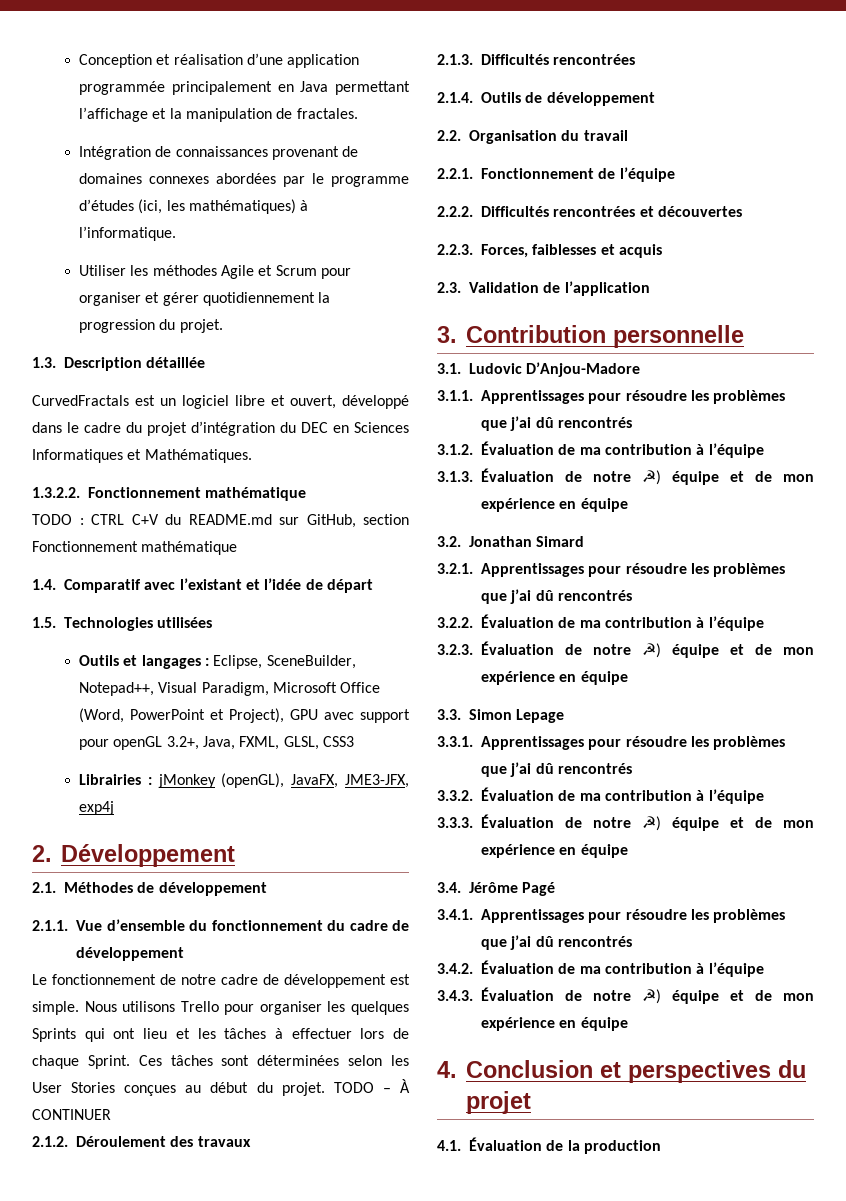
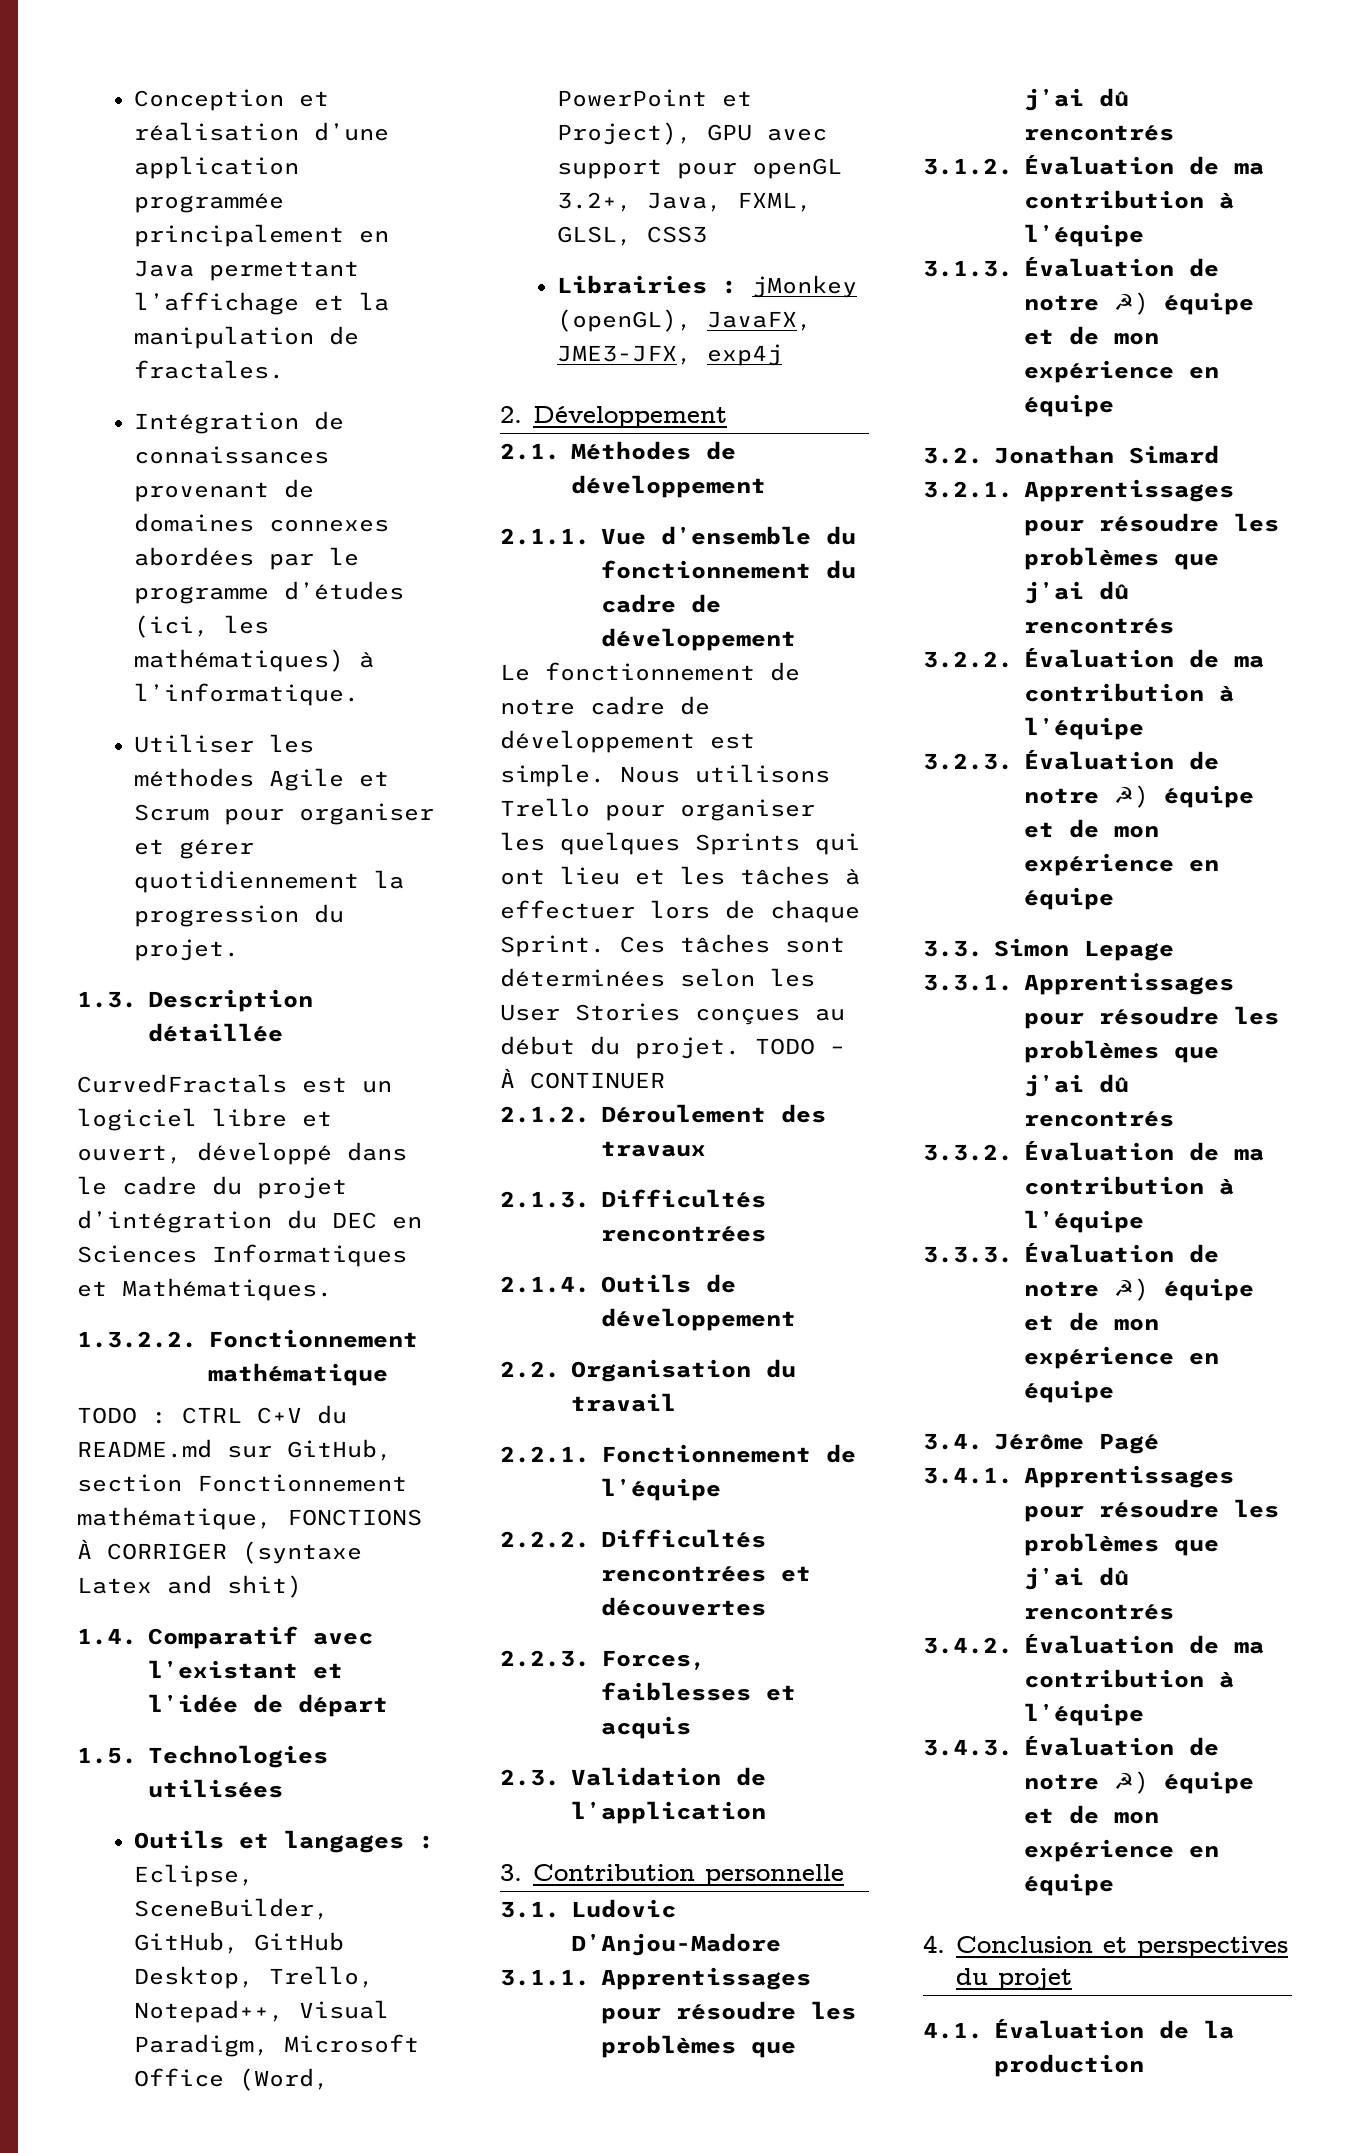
[141,541,238,555] mathématique -> [77,1507,422,1530] [77,1539,362,1564] [77,1575,302,1598] mathématique, FONCTIONS À CORRIGER (syntaxe Latex and shit)
(356, 662) none -> [134,1932,345,1954] [134,1966,375,1989] GitHub, GitHub Desktop, Trello,

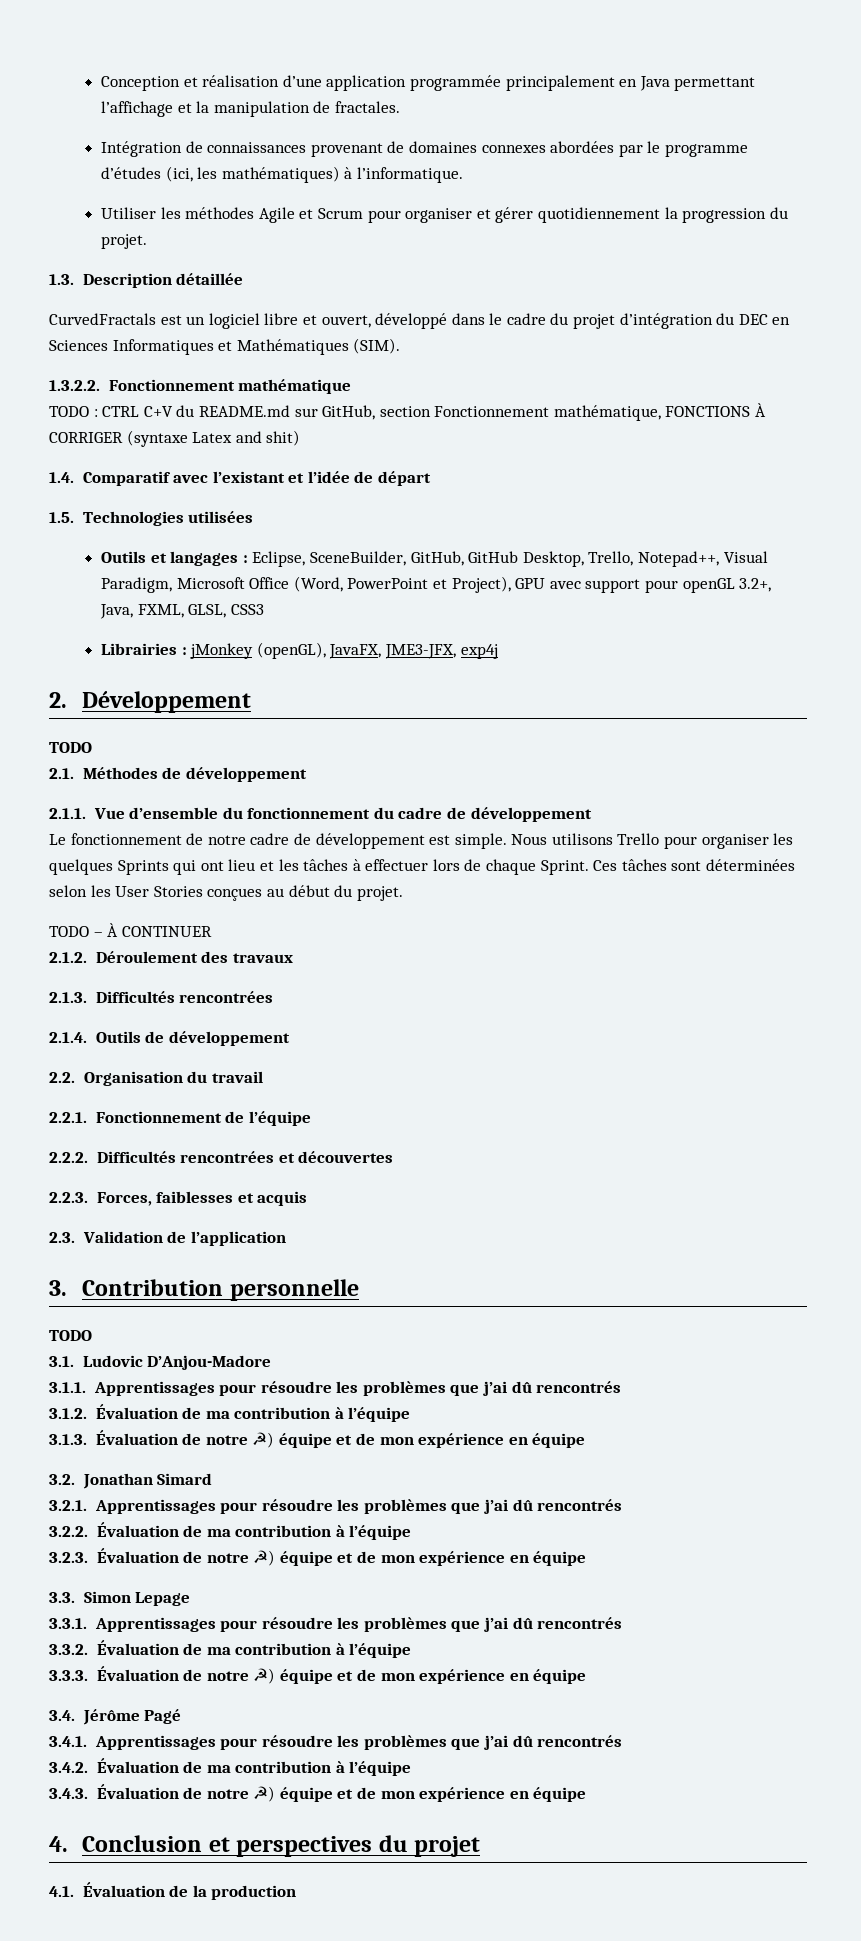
[122,1278,332,1301] Mathématiques. -> [236,338,401,355] Mathématiques (SIM).
(728, 417) none -> [49,742,92,753] // TODO
(740, 1048) none -> (403, 893) //
(845, 1875) none -> [49,1330,92,1341] // TODO

